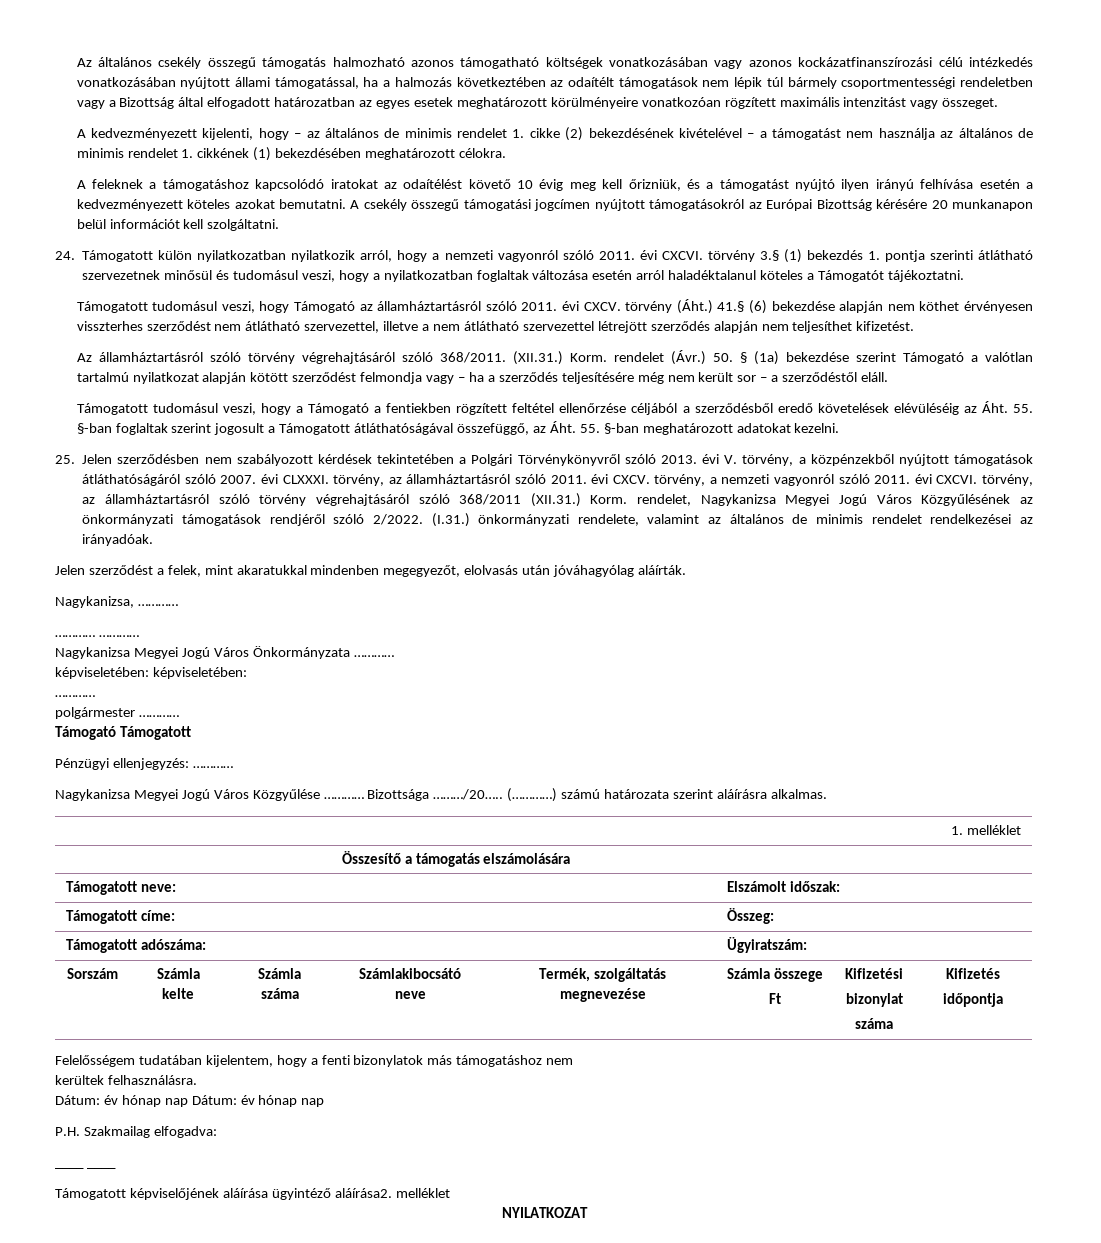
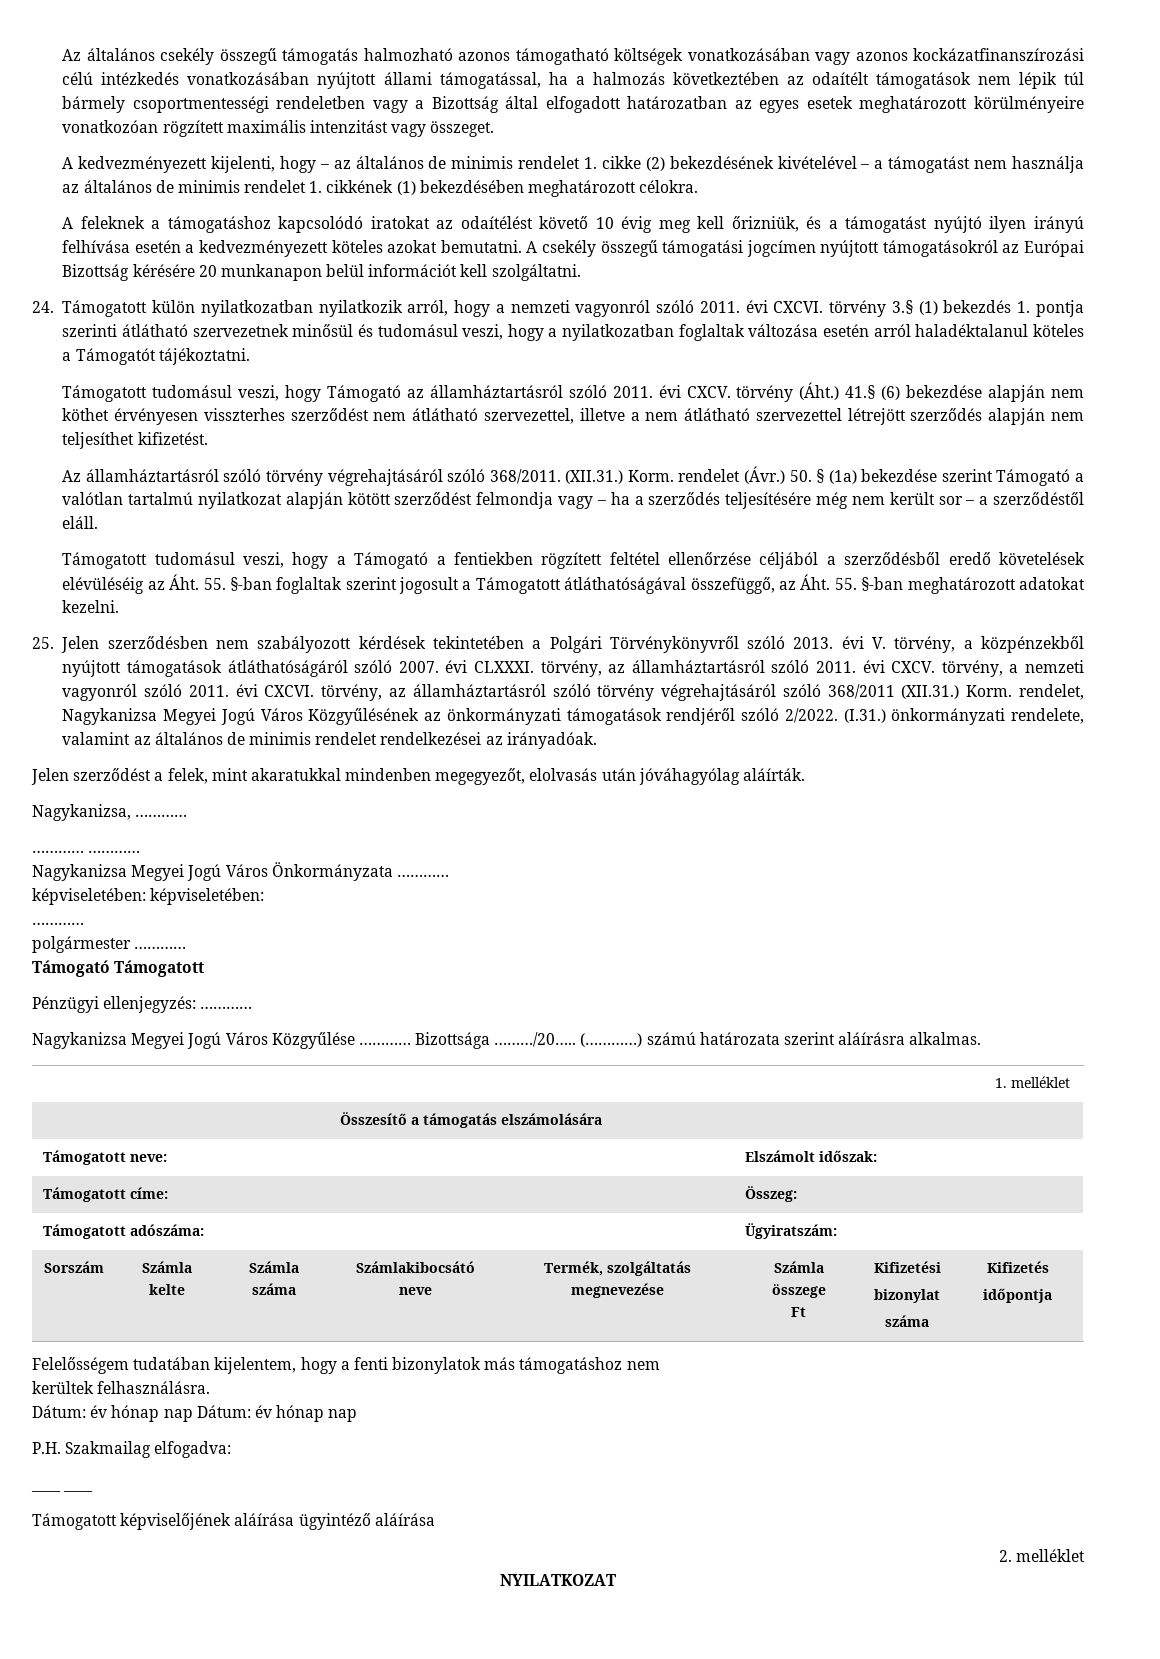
[334,1188,392,1198] aláírása2. -> [374,1513,435,1526] [998,1550,1012,1562] aláírása // 2.

